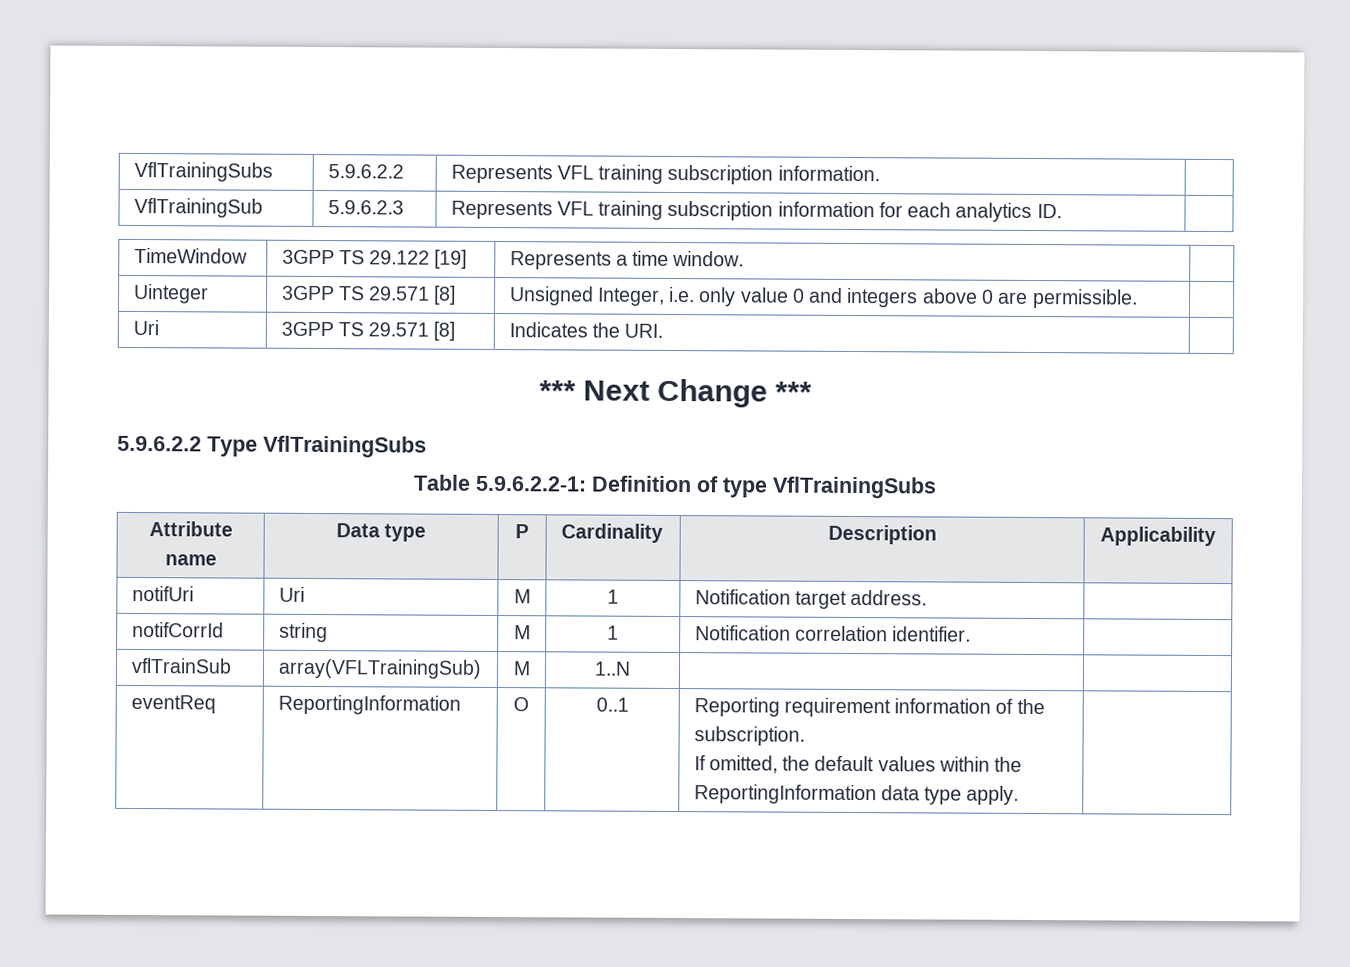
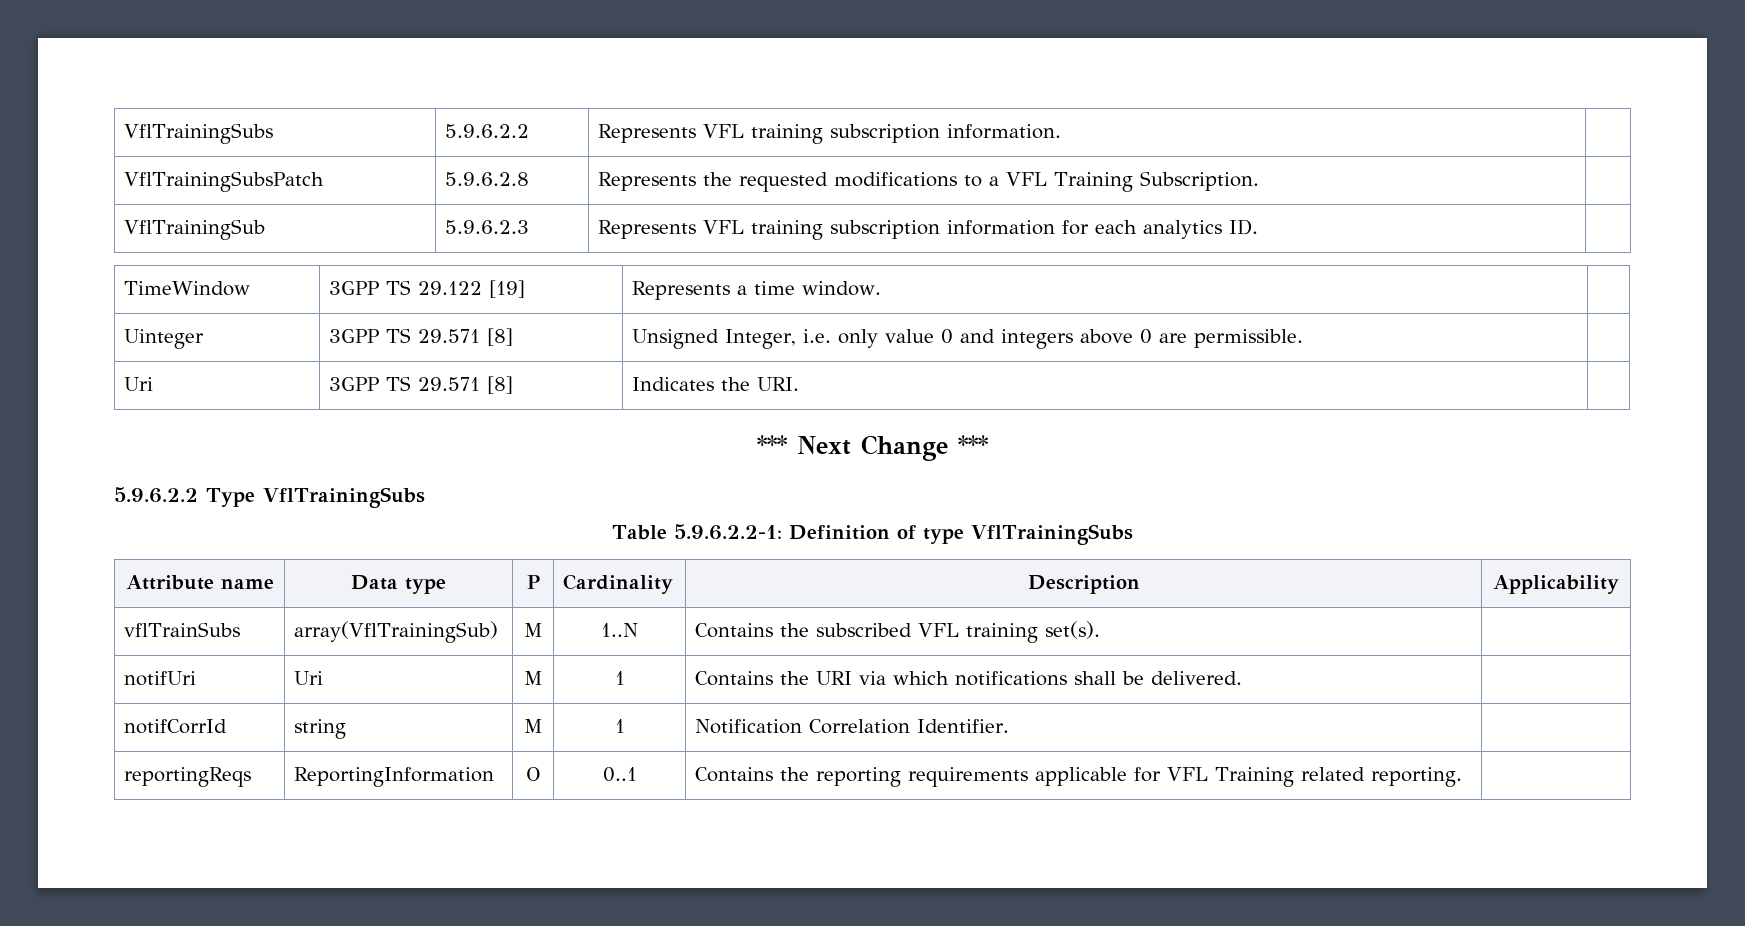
(880, 173) none -> [124,171,325,192] [445,172,530,186] [598,171,1260,192] // VflTrainingSubsPatch | 5.9.6.2.8 | Represents the requested modifications to a VFL Training Subscription. |
[131,585,194,602] [278,586,305,602] [513,589,531,604] [607,589,619,604] [694,589,928,609] notifUri | Uri | M | 1 | Notification target address. -> [124,622,241,637] [294,621,499,643] [523,623,543,637] [601,623,638,637] [695,621,1101,643] [124,671,197,686] [294,671,324,685] [523,671,543,685] [614,671,625,685] [695,671,1243,686] vflTrainSubs | array(VflTrainingSub) | M | 1..N | Contains the subscribed VFL training set(s). | // notifUri | Uri | M | 1 | Contains the URI via which notifications shall be delivered.
[794,625,972,642] [130,657,232,674] [277,658,482,679] [512,661,531,676] [594,661,631,676] [130,694,216,714] [277,694,461,715] [513,697,529,712] [595,697,629,712] [693,697,1045,718] [693,726,805,746] [693,755,1023,774] [693,784,1020,805] correlation identifier. | // vflTrainSub | array(VFLTrainingSub) | M | 1..N | | // eventReq | ReportingInformation | O | 0..1 | Reporting requirement information of the subscription. // If omitted, the default values within the ReportingInformation data type apply. -> [809,719,1010,734] [124,767,252,787] [294,767,495,787] [525,767,541,781] [602,767,637,782] [695,767,1463,787] Correlation Identifier. | // reportingReqs | ReportingInformation | O | 0..1 | Contains the reporting requirements applicable for VFL Training related reporting.

